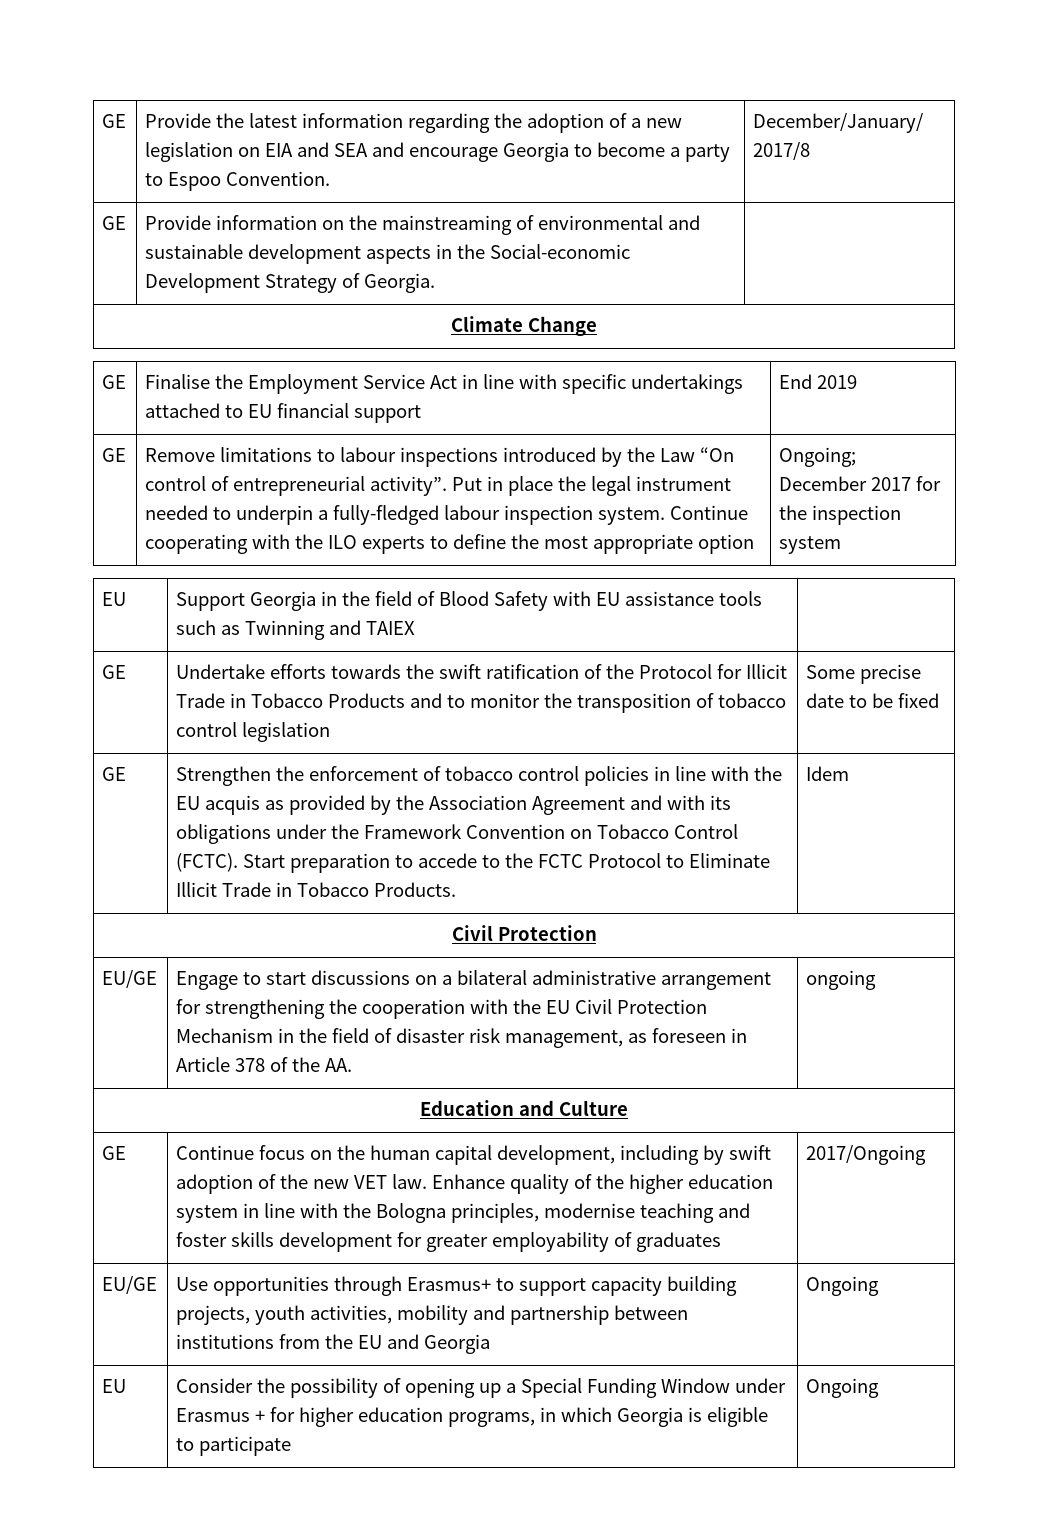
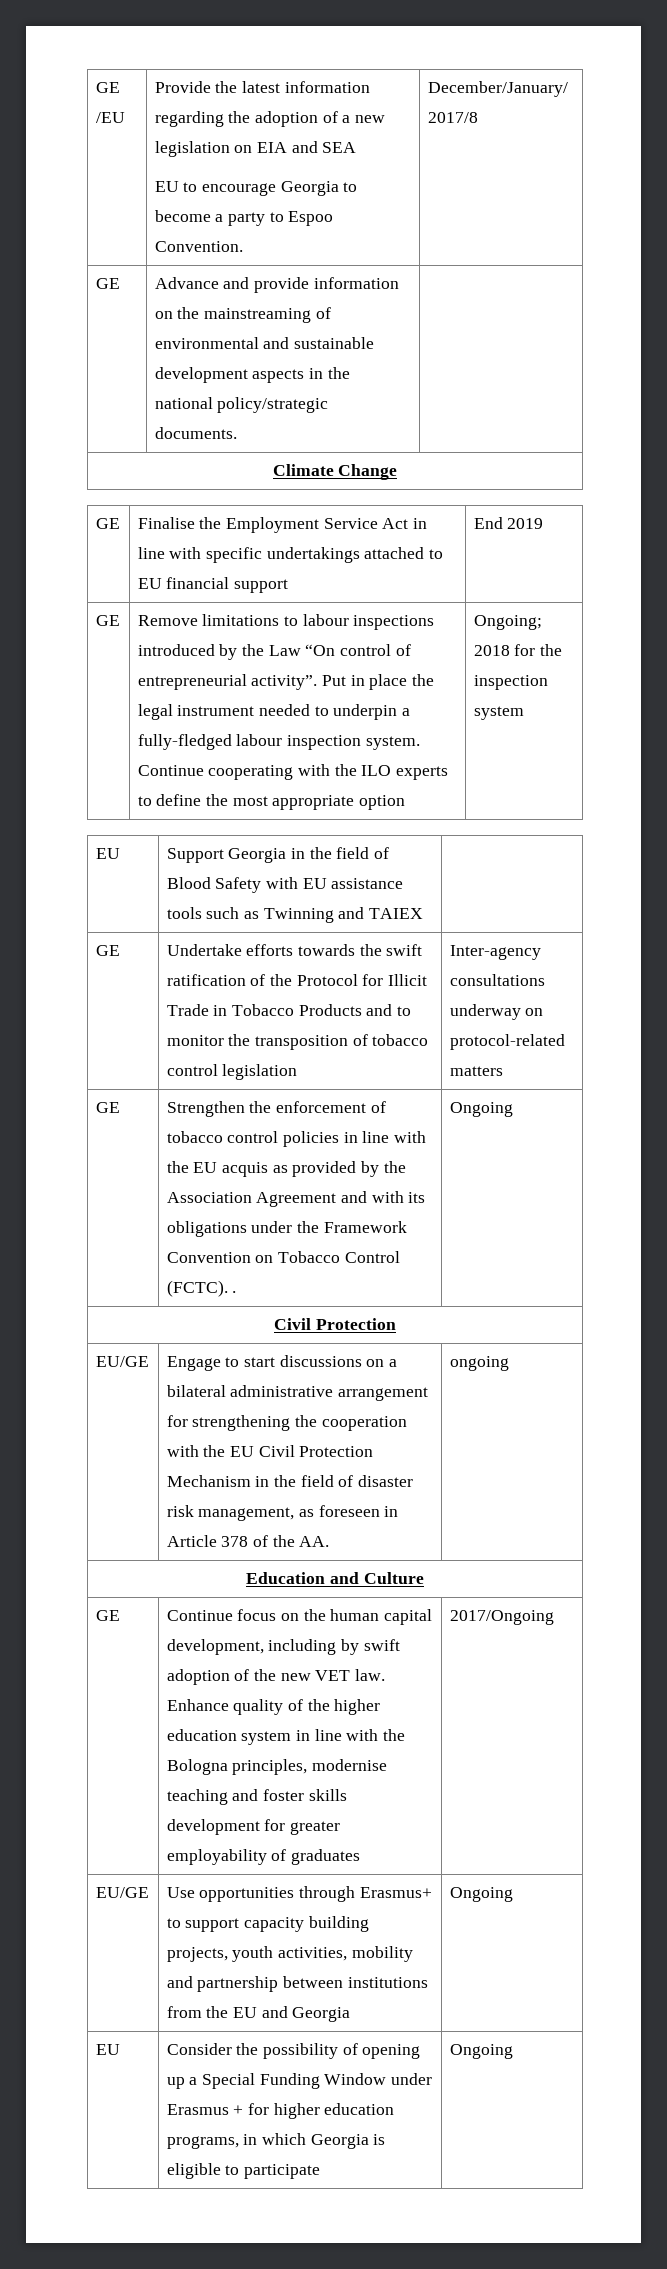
[102,114,127,128] GE -> [95,82,120,93] [95,112,125,123] GE /EU
[371,142,404,157] and -> [154,181,198,192] // EU to
[145,215,212,230] Provide -> [154,277,309,293] Advance and provide
[489,244,630,259] [145,273,435,293] Social-economic Development Strategy of Georgia. -> [154,397,329,413] [154,427,237,439] national policy/strategic documents.
[779,476,911,491] December 2017 -> [473,645,510,656] 2018
[806,664,921,684] [806,693,939,708] Some precise date to be fixed -> [449,945,541,960] [449,974,545,986] [449,1004,544,1020] [449,1034,565,1050] [449,1066,503,1076] Inter-agency consultations underway on protocol-related matters
[242,853,770,873] [176,882,456,897] [806,766,850,781] Start preparation to accede to the FCTC Protocol to Eliminate Illicit Trade in Tobacco Products. | Idem -> [232,1291,237,1293] [449,1102,513,1117] . | Ongoing

